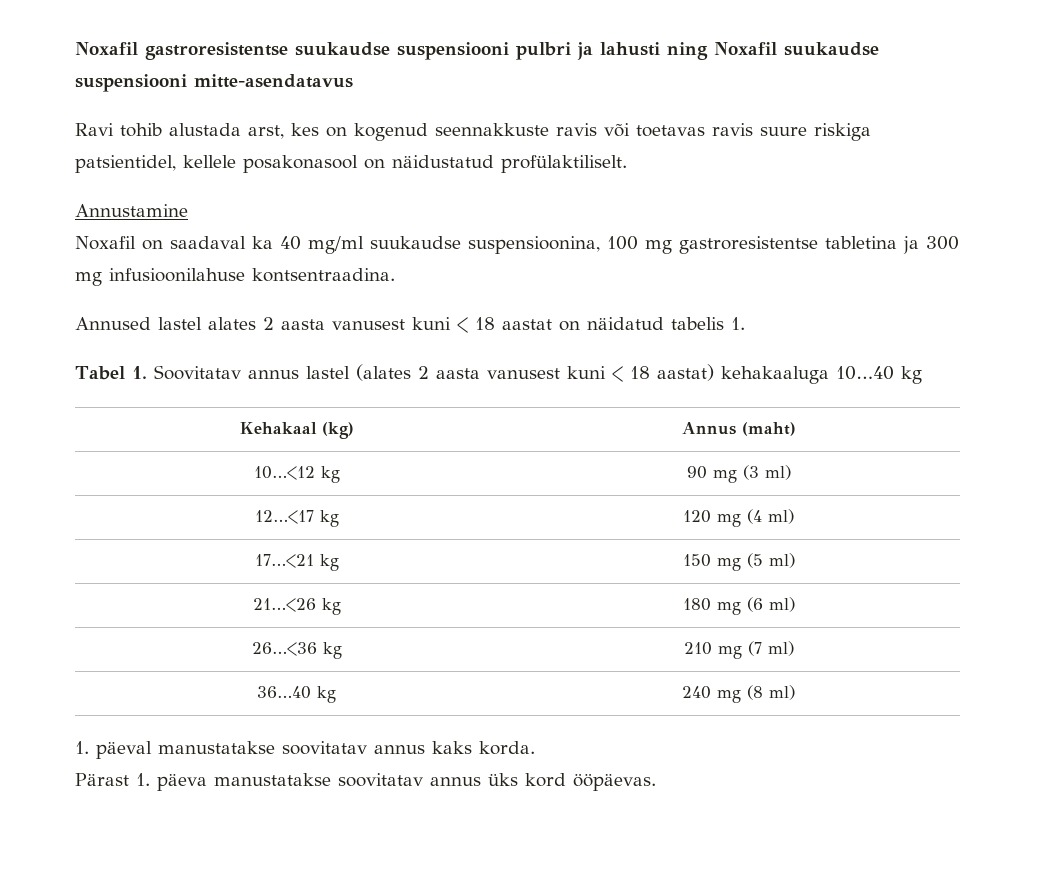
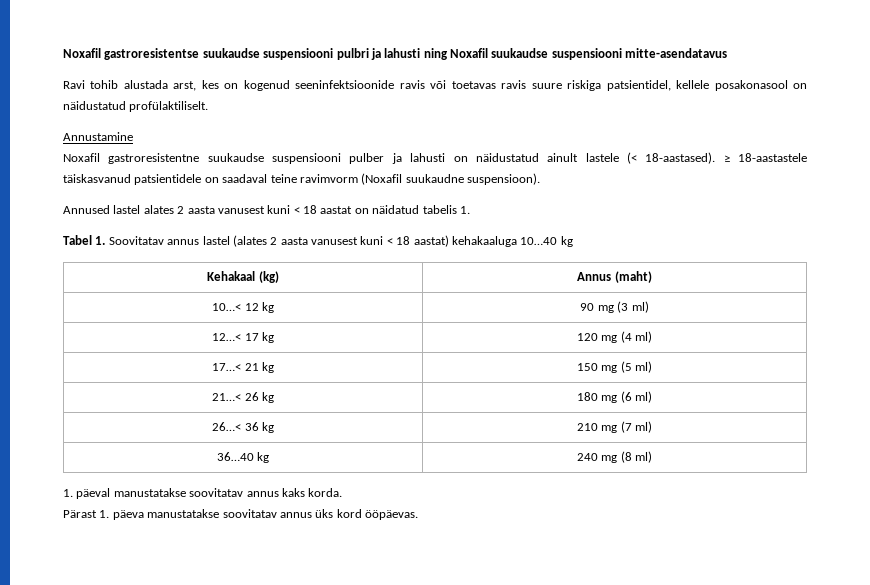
[435,123,549,136] seennakkuste -> [295,80,395,89] seeninfektsioonide
[142,236,959,254] [75,268,395,286] on saadaval ka 40 mg/ml suukaudse suspensioonina, 100 mg gastroresistentse tabletina ja 300 mg infusioonilahuse kontsentraadina. -> [108,152,807,164] [63,173,540,185] gastroresistentne suukaudse suspensiooni pulber ja lahusti on näidustatud ainult lastele (< 18-aastased). ≥ 18-aastastele täiskasvanud patsientidele on saadaval teine ravimvorm (Noxafil suukaudne suspensioon).
[253,466,315,480] 10…<12 -> [212,303,259,311] 10…< 12
[254,510,314,524] 12…<17 -> [212,333,259,341] 12…< 17
[254,554,314,568] 17…<21 -> [212,363,259,371] 17…< 21
[252,598,316,612] 21…<26 -> [212,392,259,401] 21…< 26
[251,642,317,656] 26…<36 -> [212,422,259,431] 26…< 36

